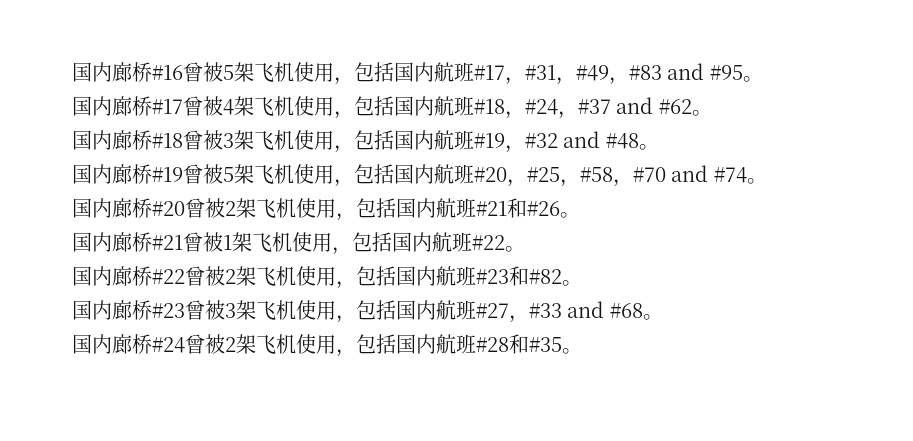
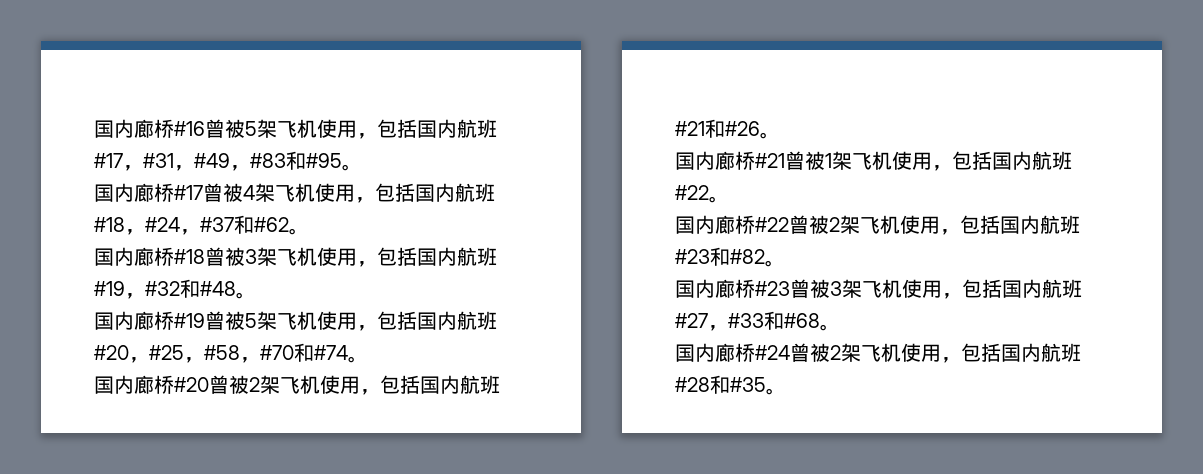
[667,63,705,80] and -> [286,151,306,170] 和
[616,97,654,114] and -> [234,215,254,234] 和
[563,131,601,148] and -> [180,279,200,298] 和
[671,165,709,182] and -> [294,343,314,362] 和
[567,301,605,318] and -> [764,311,784,330] 和

